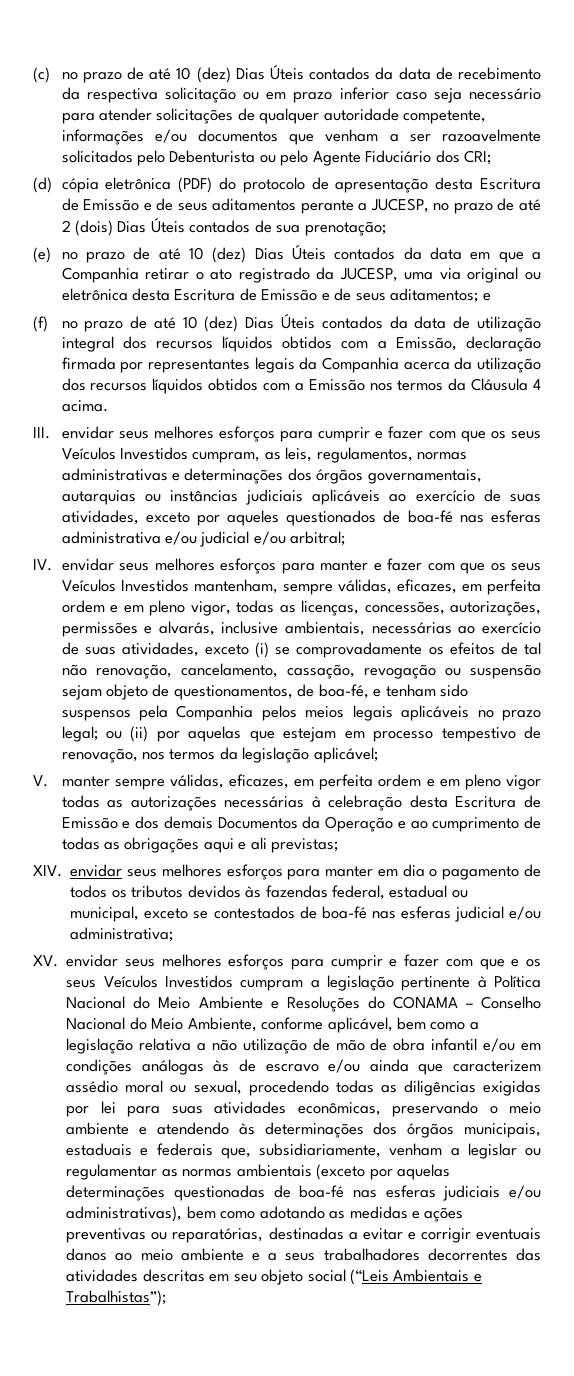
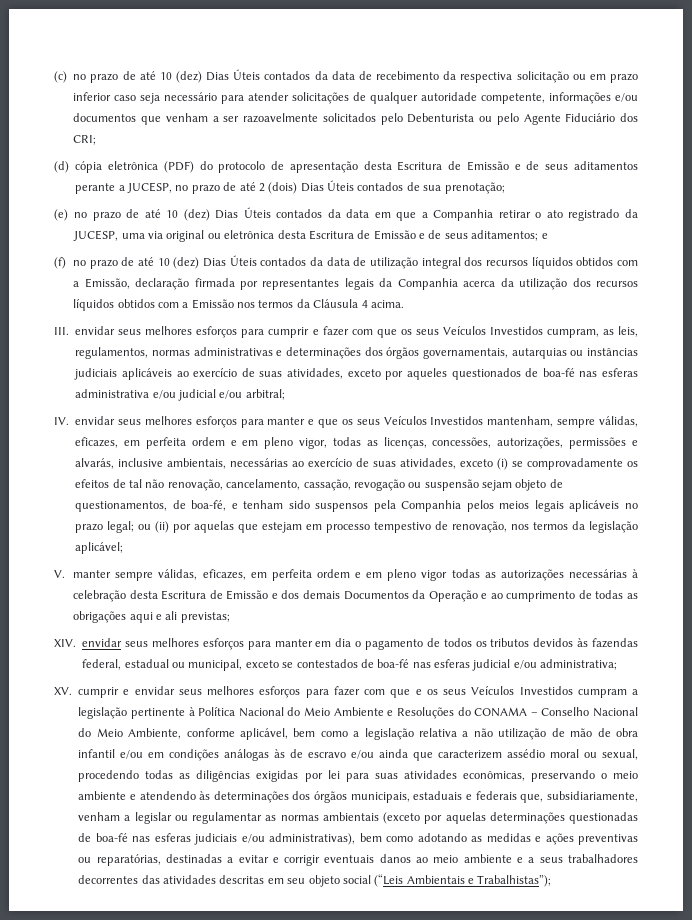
[387,558,455,571] fazer com -> (315, 422) none
[66,954,398,970] envidar seus melhores esforços para cumprir e -> [78,686,329,698] cumprir e envidar seus melhores esforços para

